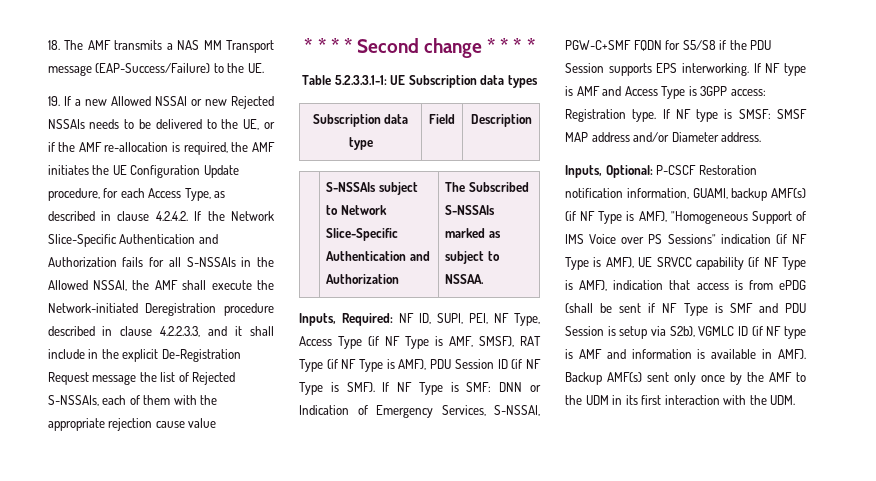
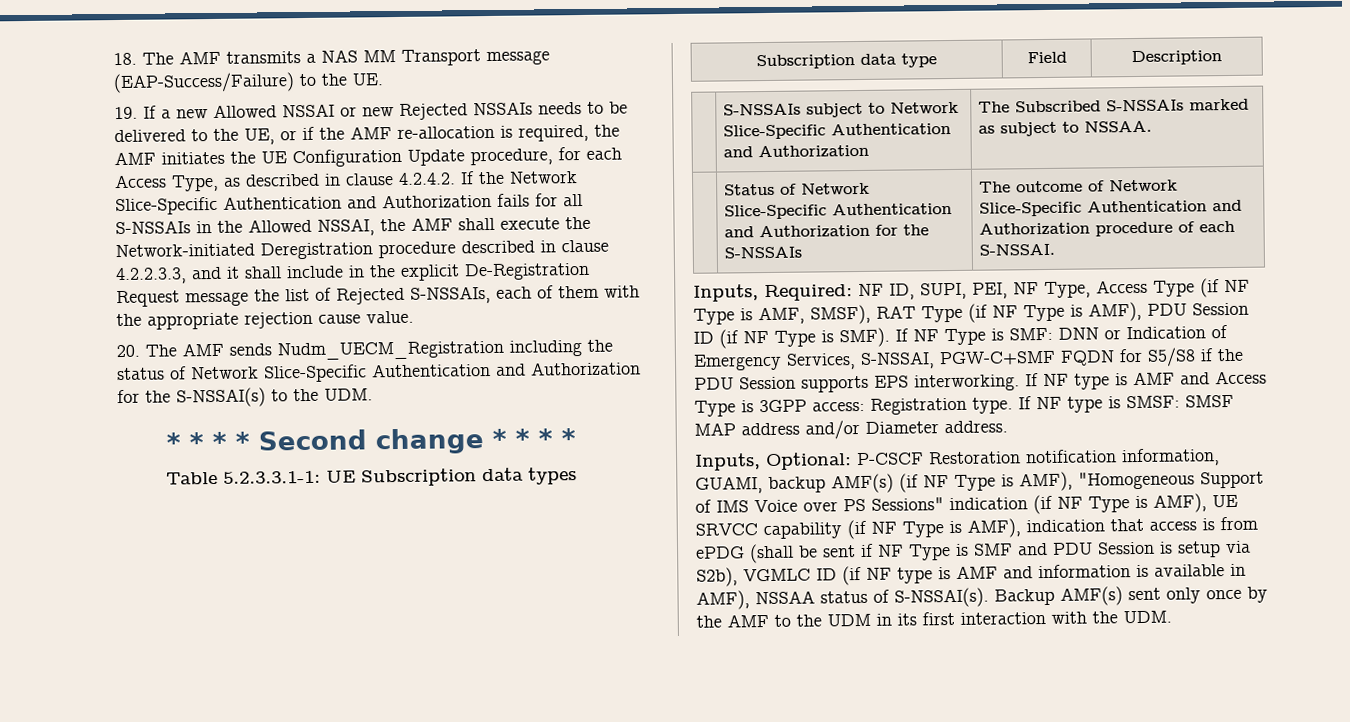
[188,418,217,428] value -> [366,310,415,324] [116,339,614,361] [117,361,642,383] [117,387,374,408] value. // 20. The AMF sends Nudm_UECM_Registration including the status of Network Slice-Specific Authentication and Authorization for the S-NSSAI(s) to the UDM.
(485, 279) none -> [724,182,871,196] [724,202,953,220] [724,224,930,239] [724,246,803,259] [979,179,1179,193] [979,199,1243,217] [979,220,1236,237] [979,243,1056,256] // | Status of Network Slice-Specific Authentication and Authorization for the S-NSSAIs | The outcome of Network Slice-Specific Authentication and Authorization procedure of each S-NSSAI.
[778,349,806,359] AMF). -> [696,587,989,610] AMF), NSSAA status of S-NSSAI(s).

